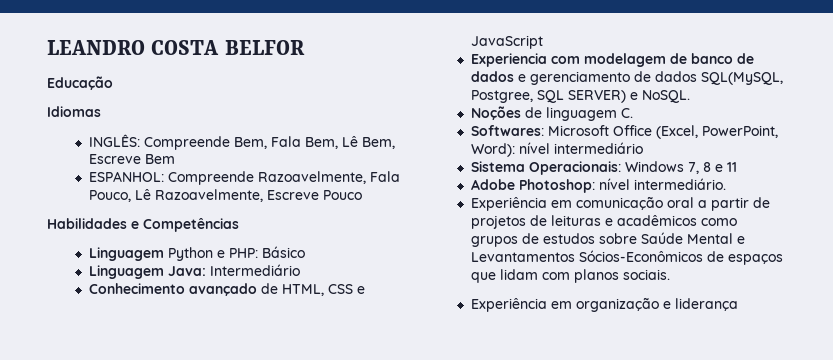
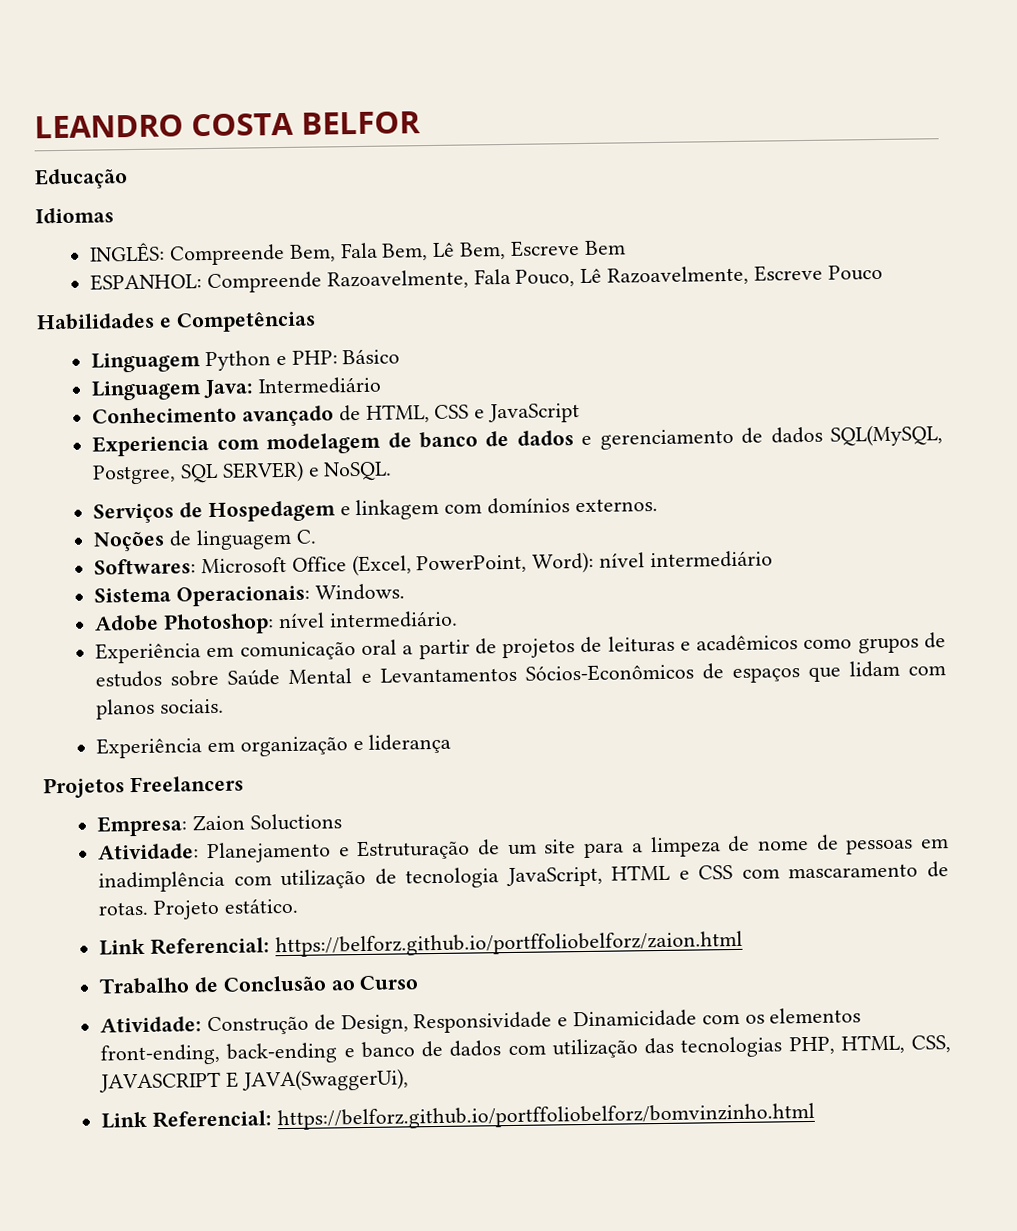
(690, 96) none -> [93,497,658,524] // Serviços de Hospedagem e linkagem com domínios externos.
[624,161,737,174] Windows 7, 8 e 11 -> [314,583,405,601] Windows.
(738, 304) none -> [43,775,244,799] [97,813,342,837] [98,834,950,864] [98,861,949,893] [98,897,298,920] [99,930,743,958] [99,975,420,995] [100,1007,862,1036] [100,1034,951,1066] [99,1068,409,1093] [101,1102,815,1131] // Projetos Freelancers // Empresa: Zaion Soluctions // Atividade: Planejamento e Estruturação de um site para a limpeza de nome de pessoas em inadimplência com utilização de tecnologia JavaScript, HTML e CSS com mascaramento de rotas. Projeto estático. // Link Referencial: https://belforz.github.io/portffoliobelforz/zaion.html // Trabalho de Conclusão ao Curso // Atividade: Construção de Design, Responsividade e Dinamicidade com os elementos front-ending, back-ending e banco de dados com utilização das tecnologias PHP, HTML, CSS, JAVASCRIPT E JAVA(SwaggerUi), // Link Referencial: https://belforz.github.io/portffoliobelforz/bomvinzinho.html

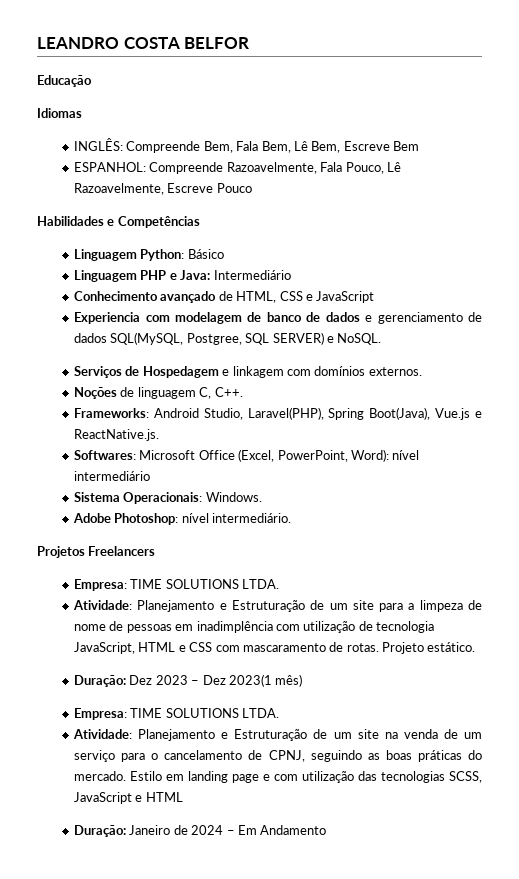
[205,350,338,372] Python e PHP: -> [140,249,185,261] Python:
(203, 390) none -> [140,270,177,280] PHP e
[295,529,317,544] C. -> [199,387,243,399] [74,407,482,420] [74,429,160,441] C, C++. // Frameworks: Android Studio, Laravel(PHP), Spring Boot(Java), Vue.js e ReactNative.js.
[95,632,947,664] [95,660,946,688] [96,698,225,720] [96,733,452,759] // Experiência em comunicação oral a partir de projetos de leituras e acadêmicos como grupos de estudos sobre Saúde Mental e Levantamentos Sócios-Econômicos de espaços que lidam com planos sociais. // Experiência em organização e liderança -> (292, 518) none
[192,813,342,832] Zaion Soluctions -> [130,579,280,589] TIME SOLUTIONS LTDA.
[99,930,743,958] [99,975,420,995] [100,1007,862,1036] [100,1034,951,1066] [99,1068,409,1093] [101,1102,815,1131] Link Referencial: https://belforz.github.io/portffoliobelforz/zaion.html // Trabalho de Conclusão ao Curso // Atividade: Construção de Design, Responsividade e Dinamicidade com os elementos front-ending, back-ending e banco de dados com utilização das tecnologias PHP, HTML, CSS, JAVASCRIPT E JAVA(SwaggerUi), // Link Referencial: https://belforz.github.io/portffoliobelforz/bomvinzinho.html -> [74,674,303,687] [74,708,280,720] [73,729,483,741] [74,750,483,762] [74,771,482,783] [74,792,183,804] [74,825,327,837] Duração: Dez 2023 – Dez 2023(1 mês) // Empresa: TIME SOLUTIONS LTDA. // Atividade: Planejamento e Estruturação de um site na venda de um serviço para o cancelamento de CPNJ, seguindo as boas práticas do mercado. Estilo em landing page e com utilização das tecnologias SCSS, JavaScript e HTML // Duração: Janeiro de 2024 – Em Andamento

